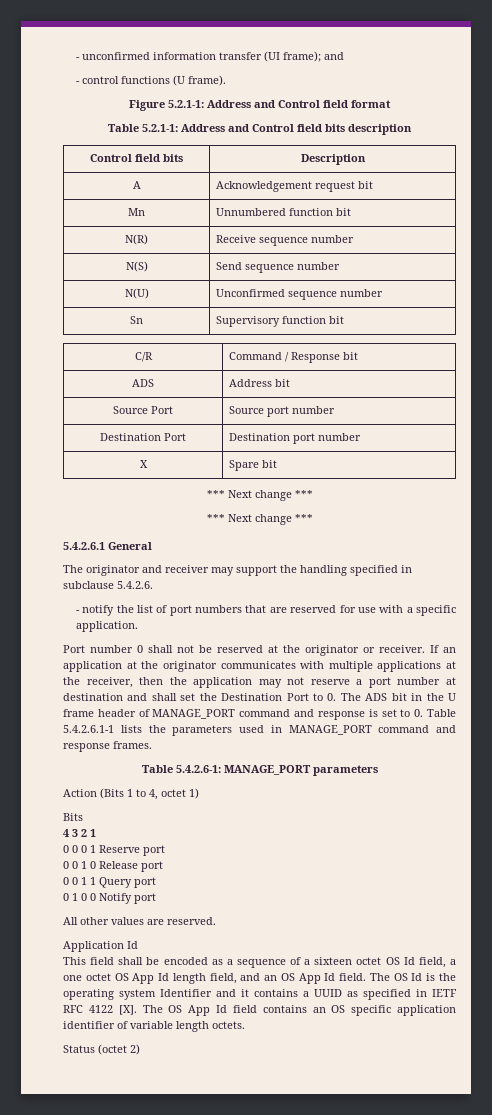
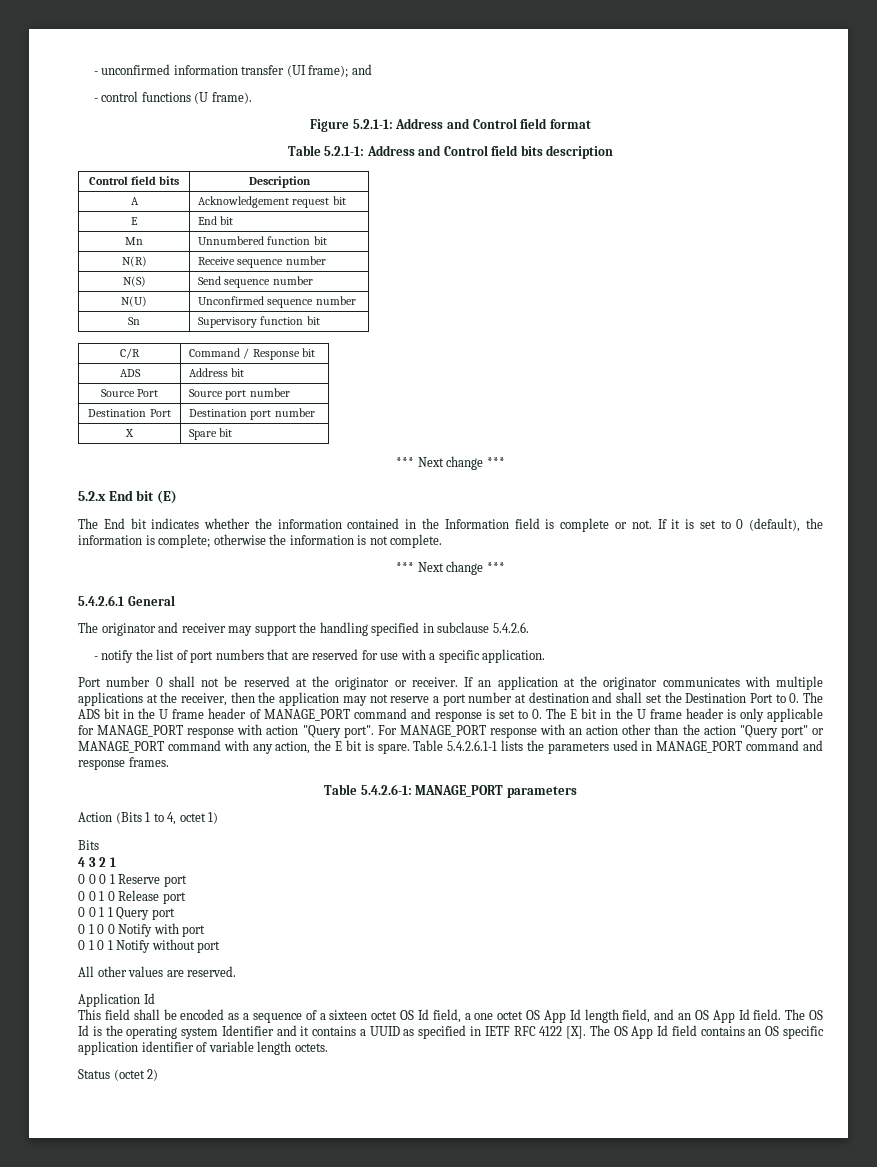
(373, 185) none -> [131,217,138,225] [198,216,234,225] // E | End bit
(313, 494) none -> [78,490,177,504] [78,518,823,532] [78,534,443,548] // 5.2.x End bit (E) // The End bit indicates whether the information contained in the Information field is complete or not. If it is set to 0 (default), the information is complete; otherwise the information is not complete.
(424, 713) none -> [546,708,824,722] [78,724,824,738] [78,740,410,754] The E bit in the U frame header is only applicable for MANAGE_PORT response with action "Query port". For MANAGE_PORT response with an action other than the action "Query port" or MANAGE_PORT command with any action, the E bit is spare.
(132, 898) none -> [153,923,206,937] [78,939,195,953] with port // 0 1 0 1 Notify without

